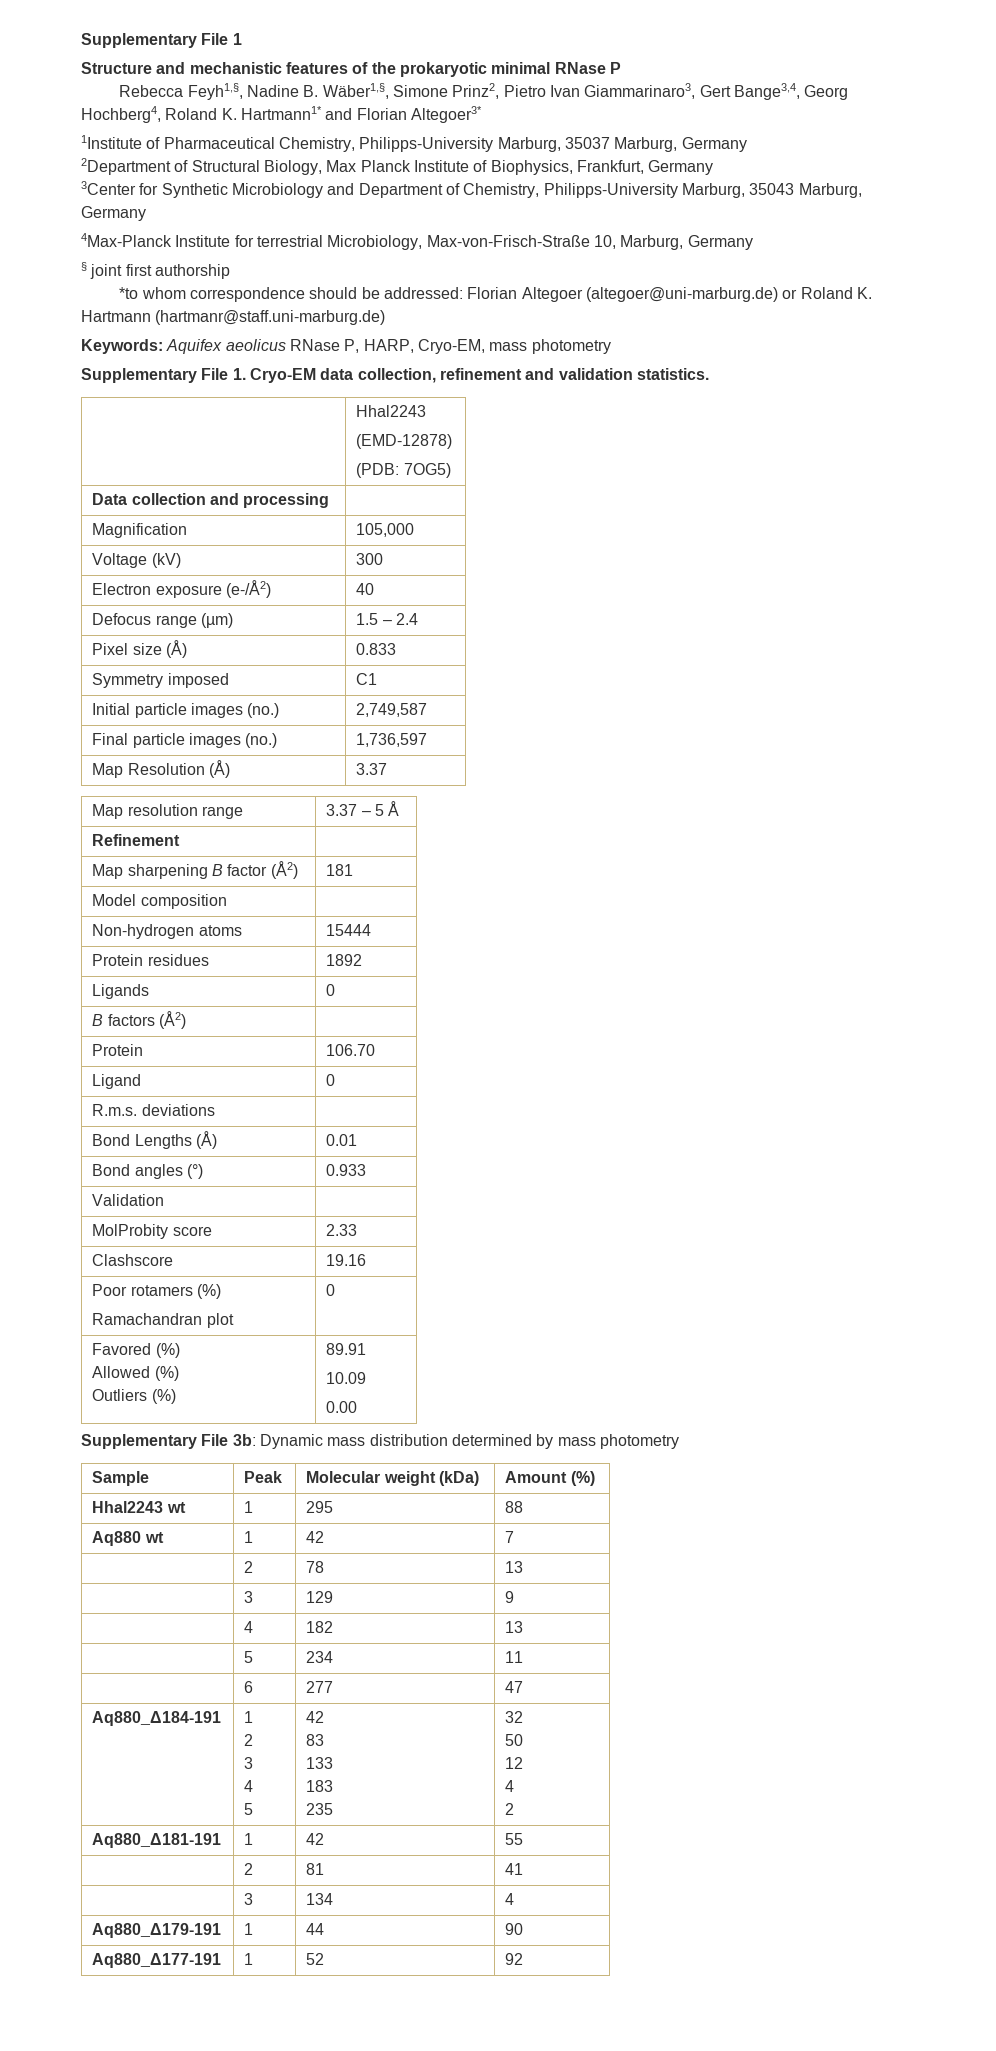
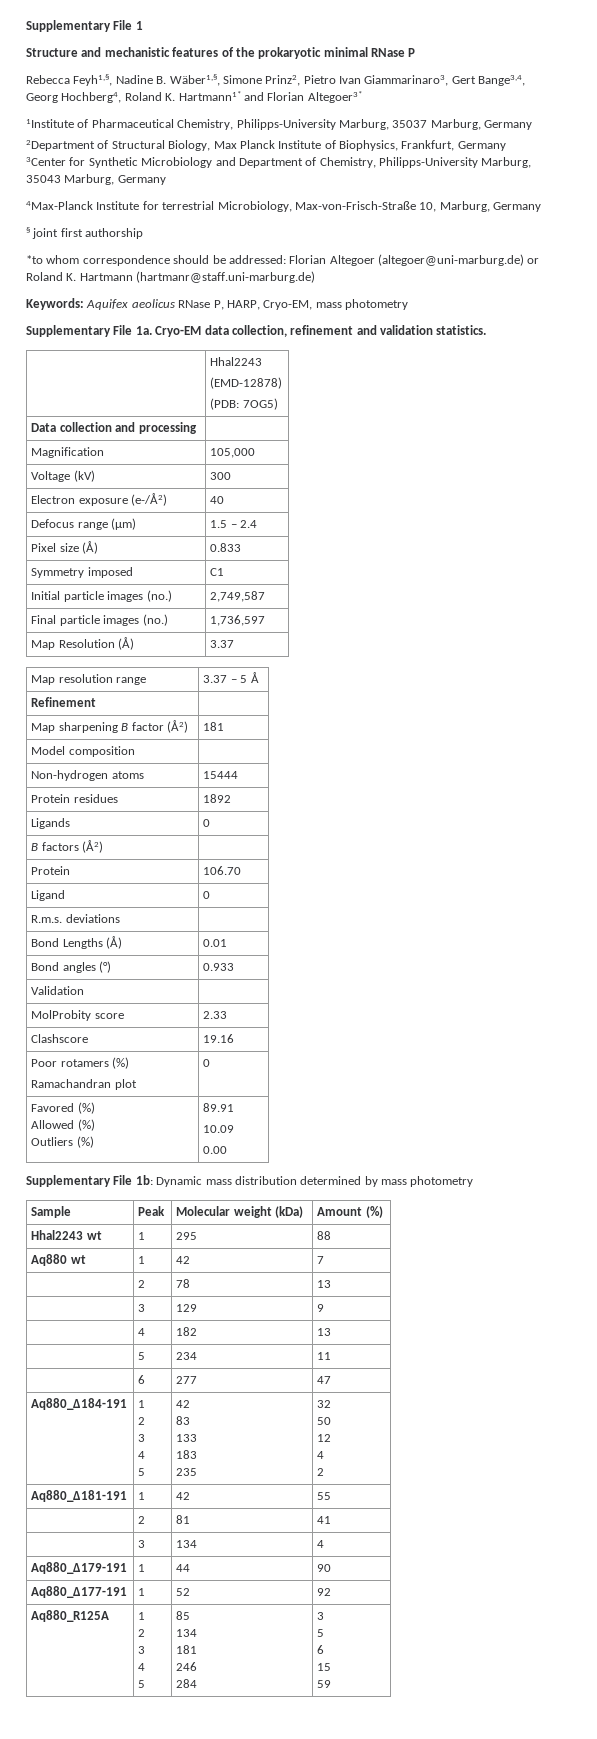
[232,368,246,380] 1. -> [135,326,152,335] 1a.
[232,1434,256,1446] 3b: -> [135,1175,153,1185] 1b:
(524, 1959) none -> [31,1610,110,1622] [138,1612,146,1620] [138,1629,146,1637] [138,1646,146,1654] [138,1663,146,1671] [138,1680,146,1688] [176,1611,191,1620] [176,1629,198,1637] [176,1645,198,1654] [176,1662,198,1671] [176,1679,198,1688] [317,1612,325,1620] [317,1629,325,1637] [317,1645,325,1654] [317,1663,332,1671] [317,1680,332,1688] // Aq880_R125A | 1 // 2 // 3 // 4 // 5 | 85 // 134 // 181 // 246 // 284 | 3 // 5 // 6 // 15 // 59

